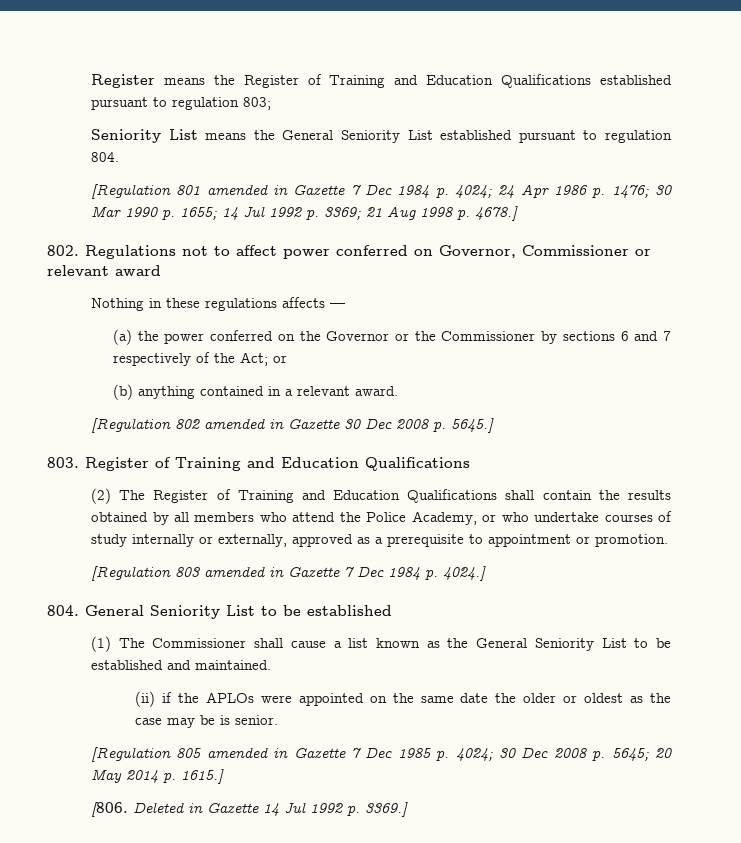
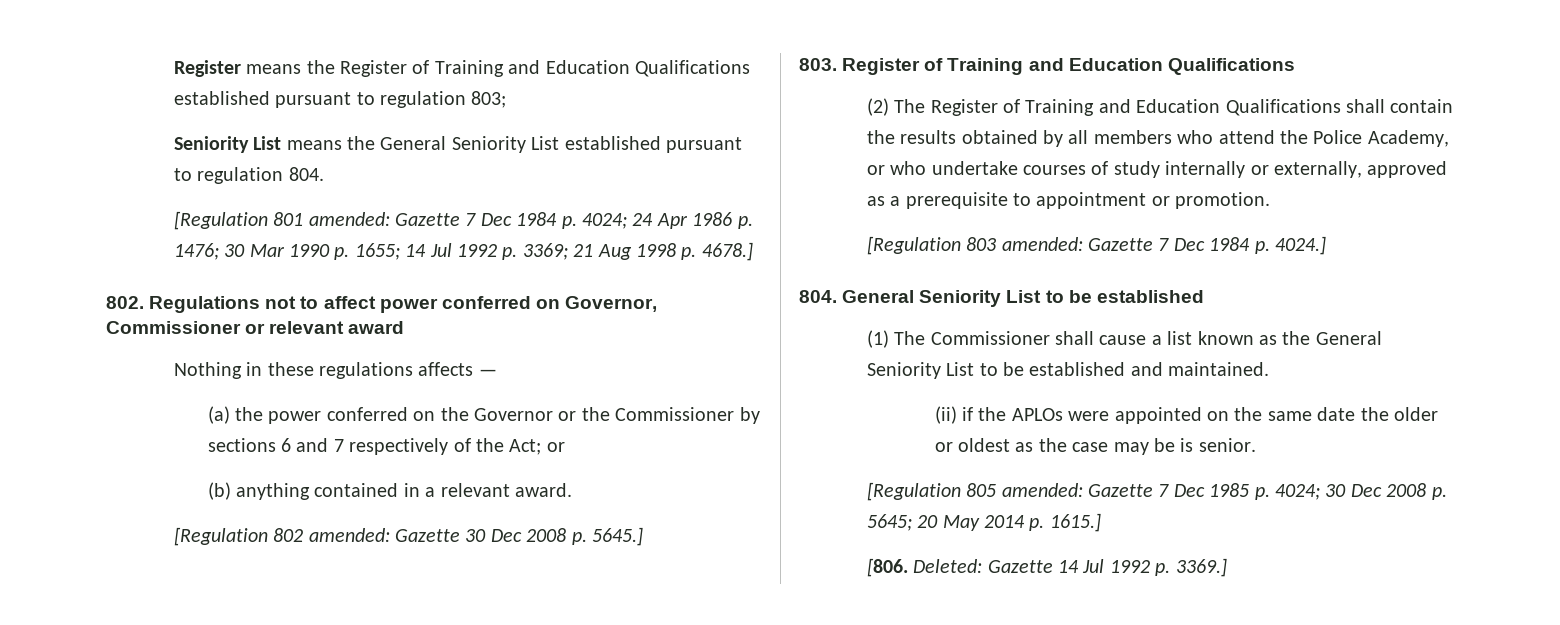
[206,184,289,195] amended in -> [308,212,390,226] amended:
[204,418,285,429] amended in -> [308,528,390,542] amended:
[204,566,285,577] amended in -> [1001,237,1083,251] amended:
[206,747,289,758] amended in -> [1001,483,1083,497] amended:
[133,802,204,813] Deleted in -> [913,559,983,573] Deleted:

